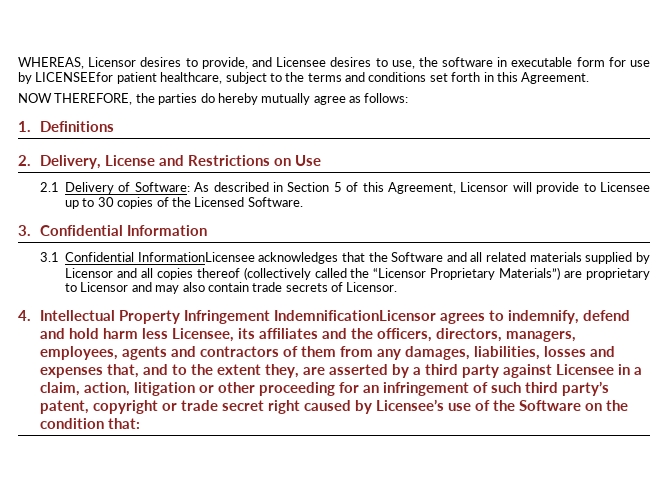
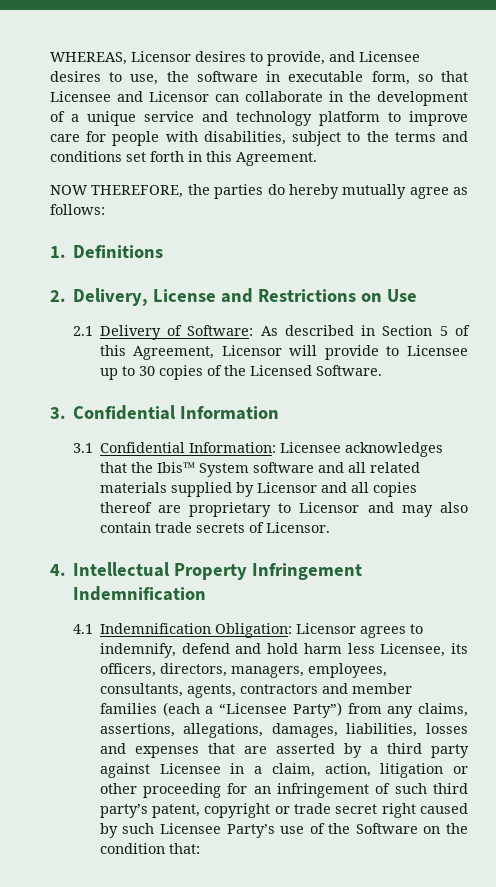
[576,57,650,67] [18,72,223,84] form for use by LICENSEEfor patient healthcare, -> [371,71,469,85] [50,91,468,106] [50,111,468,126] [50,131,286,146] form, so that Licensee and Licensor can collaborate in the development of a unique service and technology platform to improve care for people with disabilities,
[137,252,255,262] InformationLicensee -> [188,442,341,453] Information: Licensee
[391,252,444,262] Software -> [156,462,314,477] Ibis™ System software
[243,267,561,280] (collectively called the “Licensor Proprietary Materials”) -> (152, 507) none
[273,310,436,321] IndemnificationLicensor -> [73,586,207,601] [72,623,356,638] Indemnification // 4.1 Indemnification Obligation: Licensor
[258,328,373,339] affiliates and the -> (468, 648) none
[121,346,401,360] agents and contractors of them from any -> [99,683,412,698] [99,702,468,718] [99,723,264,738] consultants, agents, contractors and member families (each a “Licensee Party”) from any claims, assertions, allegations,
[106,364,299,378] that, and to the extent they, -> [207,743,235,754] that
[375,399,444,411] Licensee’s -> [122,823,275,838] such Licensee Party’s

